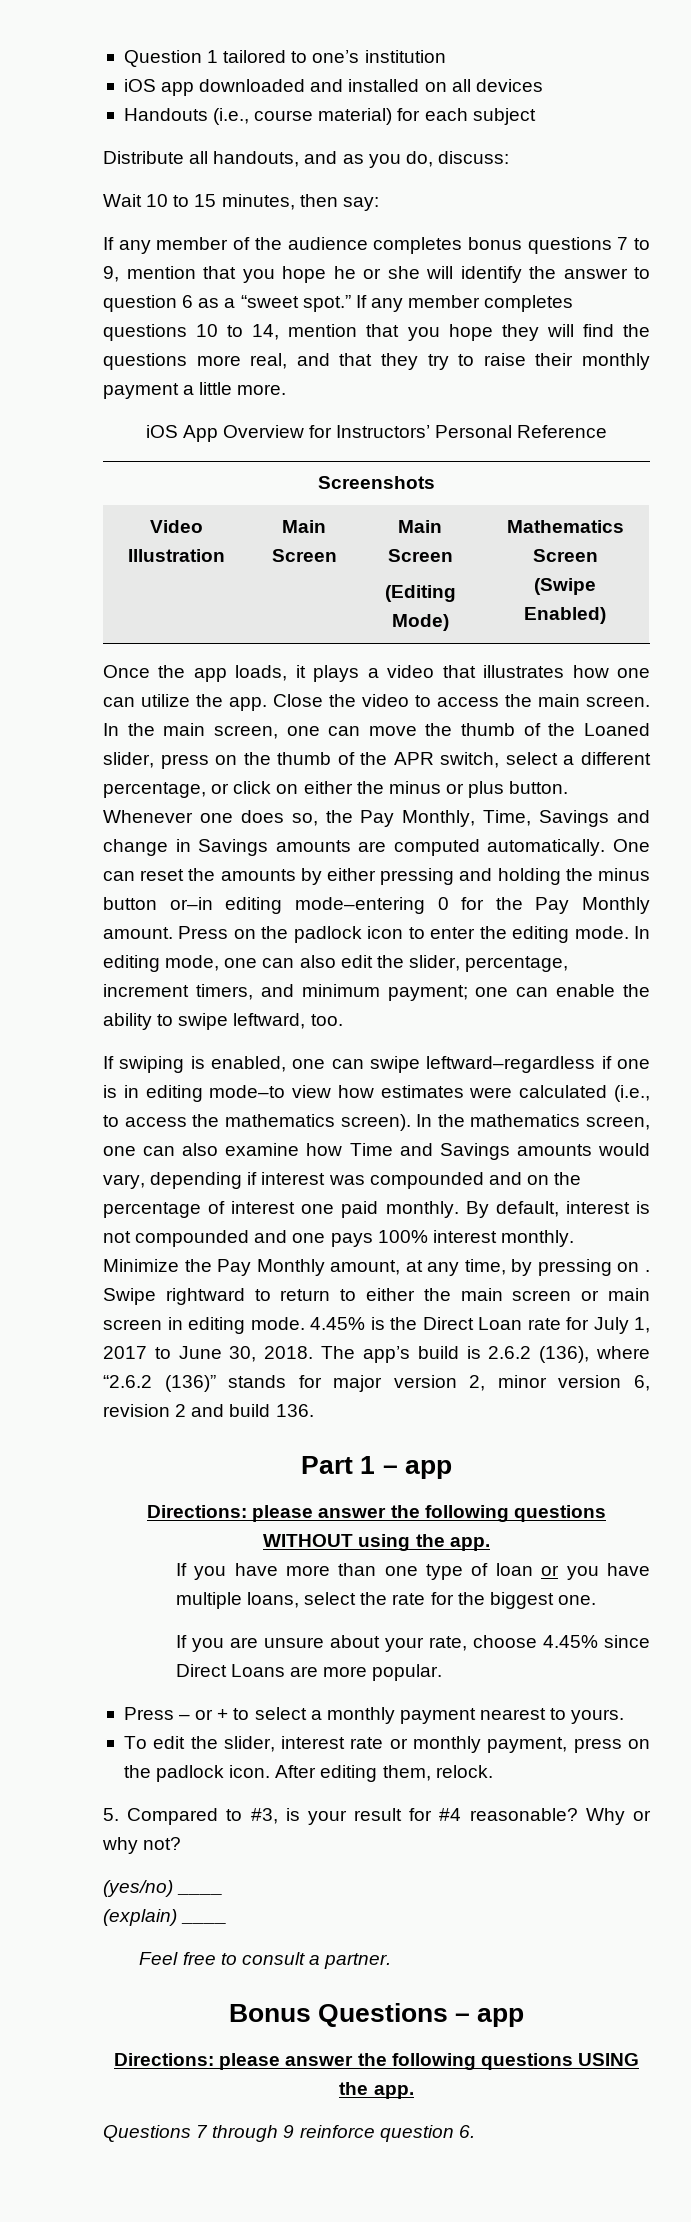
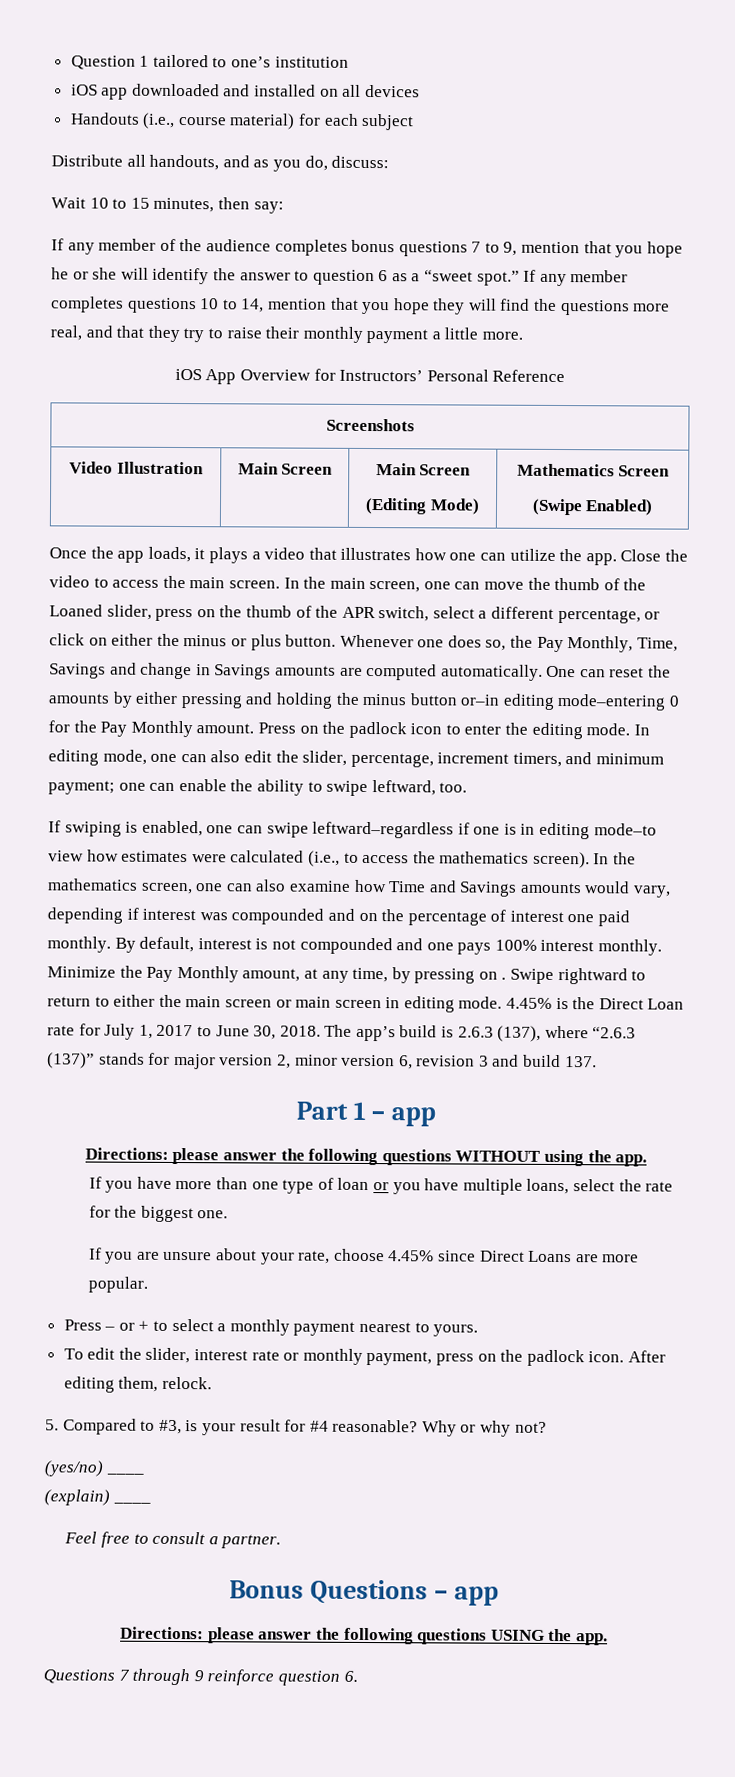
[488,1346,650,1363] [103,1375,216,1392] 2.6.2 (136), where “2.6.2 (136)” -> [457,1025,637,1042] [47,1052,95,1069] 2.6.3 (137), where “2.6.3 (137)”
[175,1404,187,1417] 2 -> [478,1055,489,1067] 3
[275,1404,314,1417] 136. -> [564,1056,597,1068] 137.

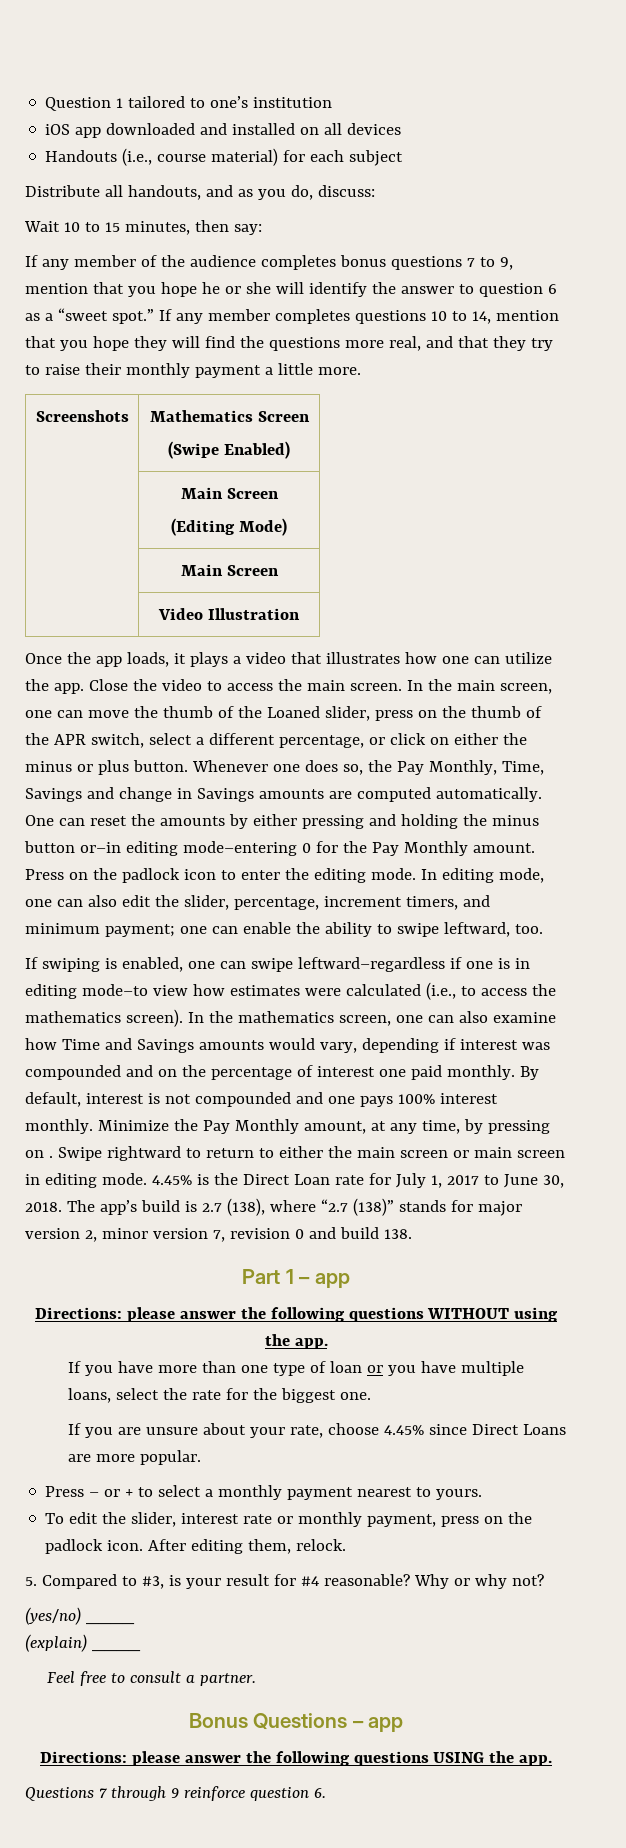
[174,368,566,385] [325,418,415,432] [69,461,204,475] [237,462,334,475] // iOS App Overview for Instructors’ Personal Reference // Screenshots // Video Illustration | Main Screen -> [35,410,129,422] [149,410,310,422] [168,441,290,459] // Screenshots | Mathematics Screen // (Swipe Enabled) //
[516,463,671,477] [531,498,654,516] | Mathematics Screen // (Swipe Enabled) -> [180,564,279,576] [158,608,300,620] // | Main Screen // | Video Illustration
[457,1025,637,1042] [47,1052,95,1069] 2.6.3 (137), where “2.6.3 (137)” -> [201,1198,394,1216] 2.7 (138), where “2.7 (138)”
[398,1055,489,1070] 6, revision 3 -> [212,1228,304,1242] 7, revision 0
[564,1056,597,1068] 137. -> [383,1229,412,1239] 138.

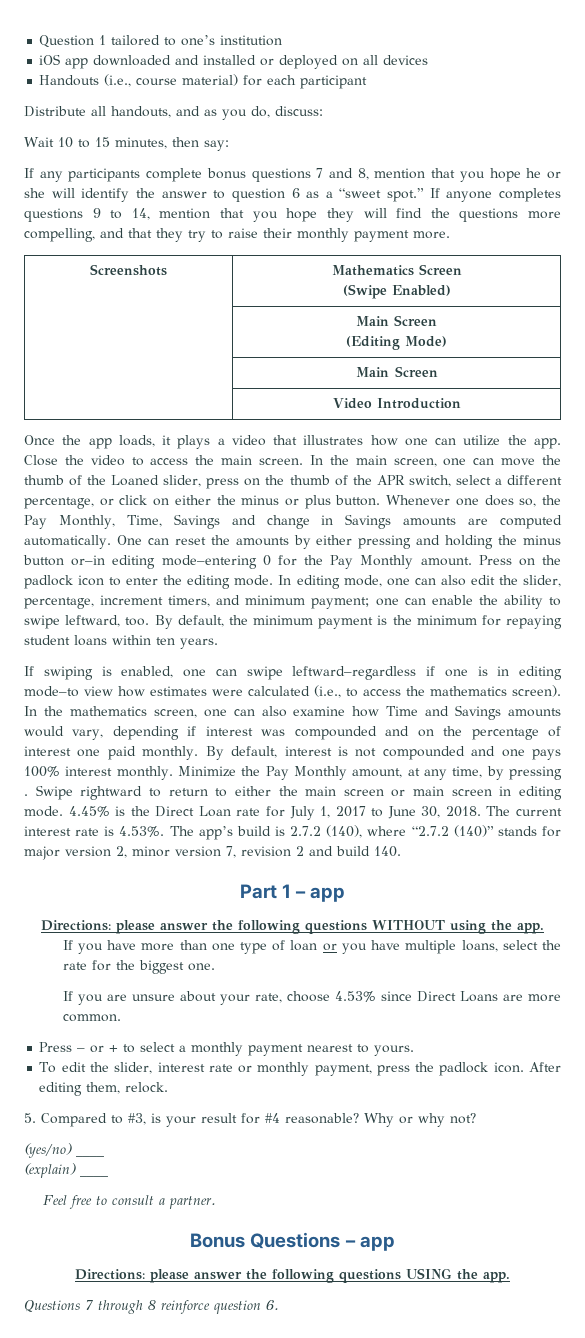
(296, 129) none -> [260,55,339,69] or deployed
[349,150,404,166] subject -> [300,75,368,89] participant
[73,255,336,270] member of the audience completes -> [68,168,203,182] participants complete
[479,257,513,270] to 9, -> [329,168,369,180] and 8,
[175,309,270,324] any member -> [446,191,493,202] anyone
[430,311,447,321] 10 -> [92,208,101,218] 9
[388,336,421,351] real, -> [24,228,95,242] compelling,
[264,363,313,375] a little -> (409, 236) none
[207,608,300,620] Illustration -> [376,398,461,409] Introduction
(543, 929) none -> [154,615,563,629] [24,635,218,649] By default, the minimum payment is the minimum for repaying student loans within ten years.
[25,1150,44,1158] on -> (562, 773) none
[99,1198,394,1216] app’s build is 2.7 (138), where “2.7 (138)” -> [516,808,562,816] [24,825,494,840] current interest rate is 4.53%. The app’s build is 2.7.2 (140), where “2.7.2 (140)”
[294,1229,304,1239] 0 -> [296,846,304,856] 2
[383,1229,412,1239] 138. -> [374,846,401,857] 140.
[384,1425,425,1435] 4.45% -> [334,991,376,1002] 4.53%
[140,1450,202,1465] popular. -> [62,1014,121,1022] common.
[484,1516,504,1524] on -> (410, 1070) none
[170,1788,179,1798] 9 -> [148,1300,156,1310] 8

